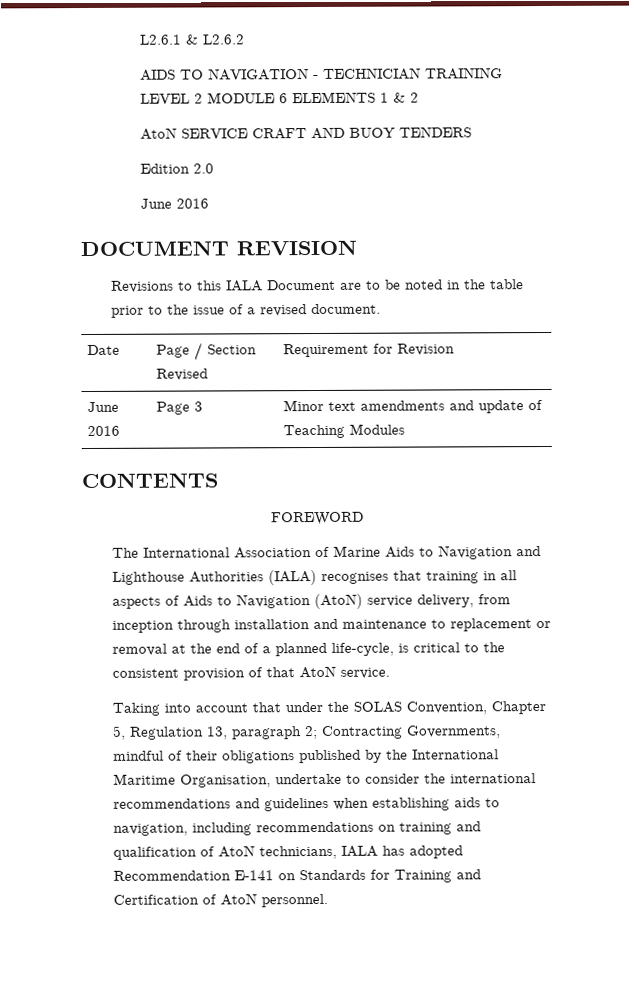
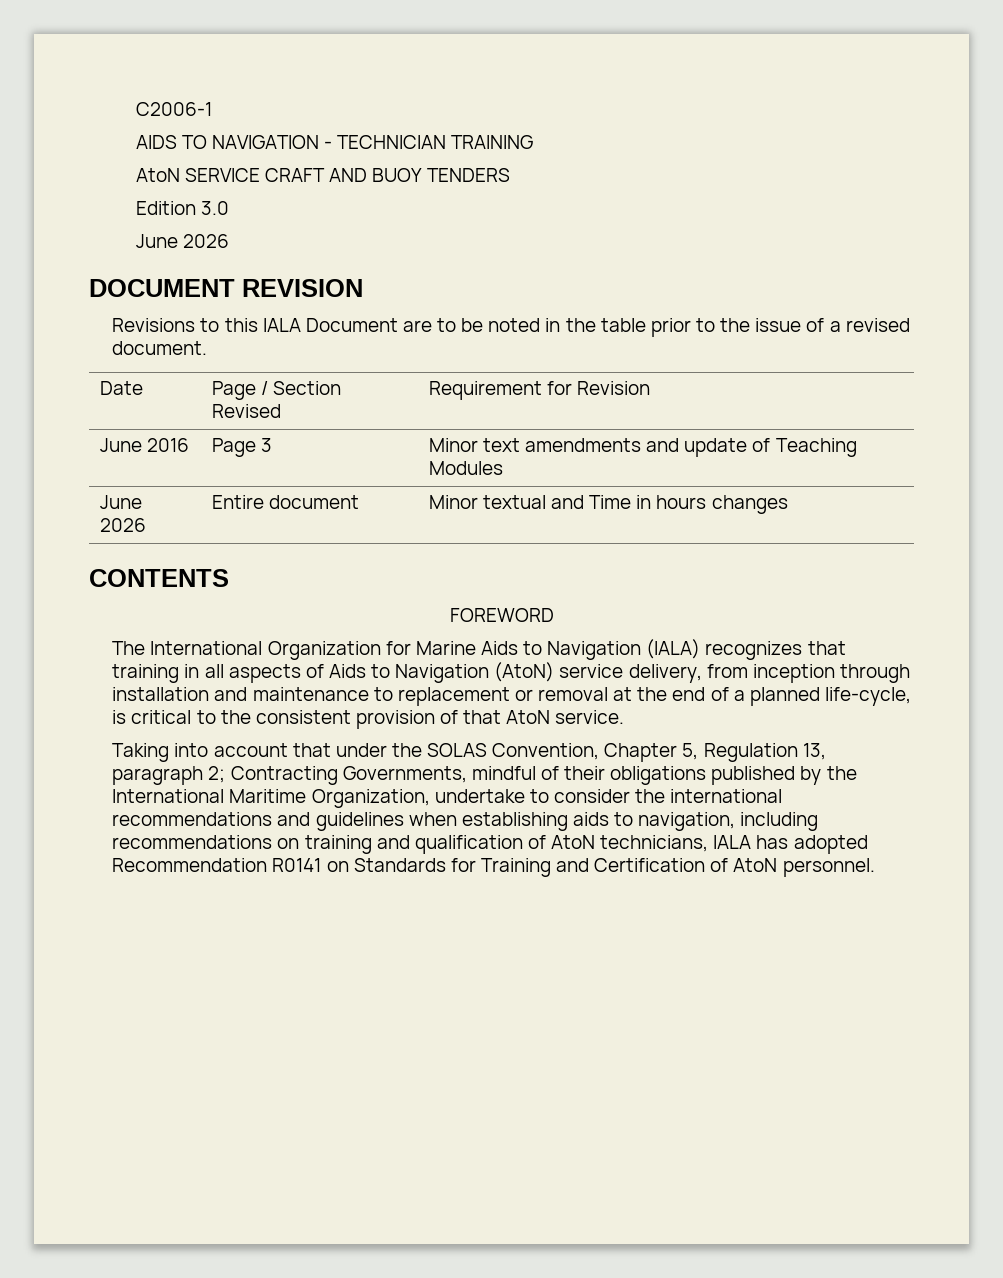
[139,34,245,45] L2.6.1 & L2.6.2 -> [135,102,212,116] C2006-1
[139,91,419,104] LEVEL 2 MODULE 6 ELEMENTS 1 & 2 -> (534, 142) none
[192,163,214,174] [139,198,209,209] 2.0 // June 2016 -> [200,201,229,215] [135,234,229,248] 3.0 // June 2026
(406, 429) none -> [99,495,142,509] [99,518,146,532] [211,495,359,509] [428,495,788,514] // June 2026 | Entire document | Minor textual and Time in hours changes
[233,546,330,559] Association of -> [267,641,411,660] Organization for
[515,546,541,557] [111,570,389,586] and Lighthouse Authorities (IALA) recognises -> [646,639,803,660] (IALA) recognizes
[179,774,271,788] Organisation, -> [311,789,430,808] Organization,
[233,870,274,881] E-141 -> [272,858,322,872] R0141

